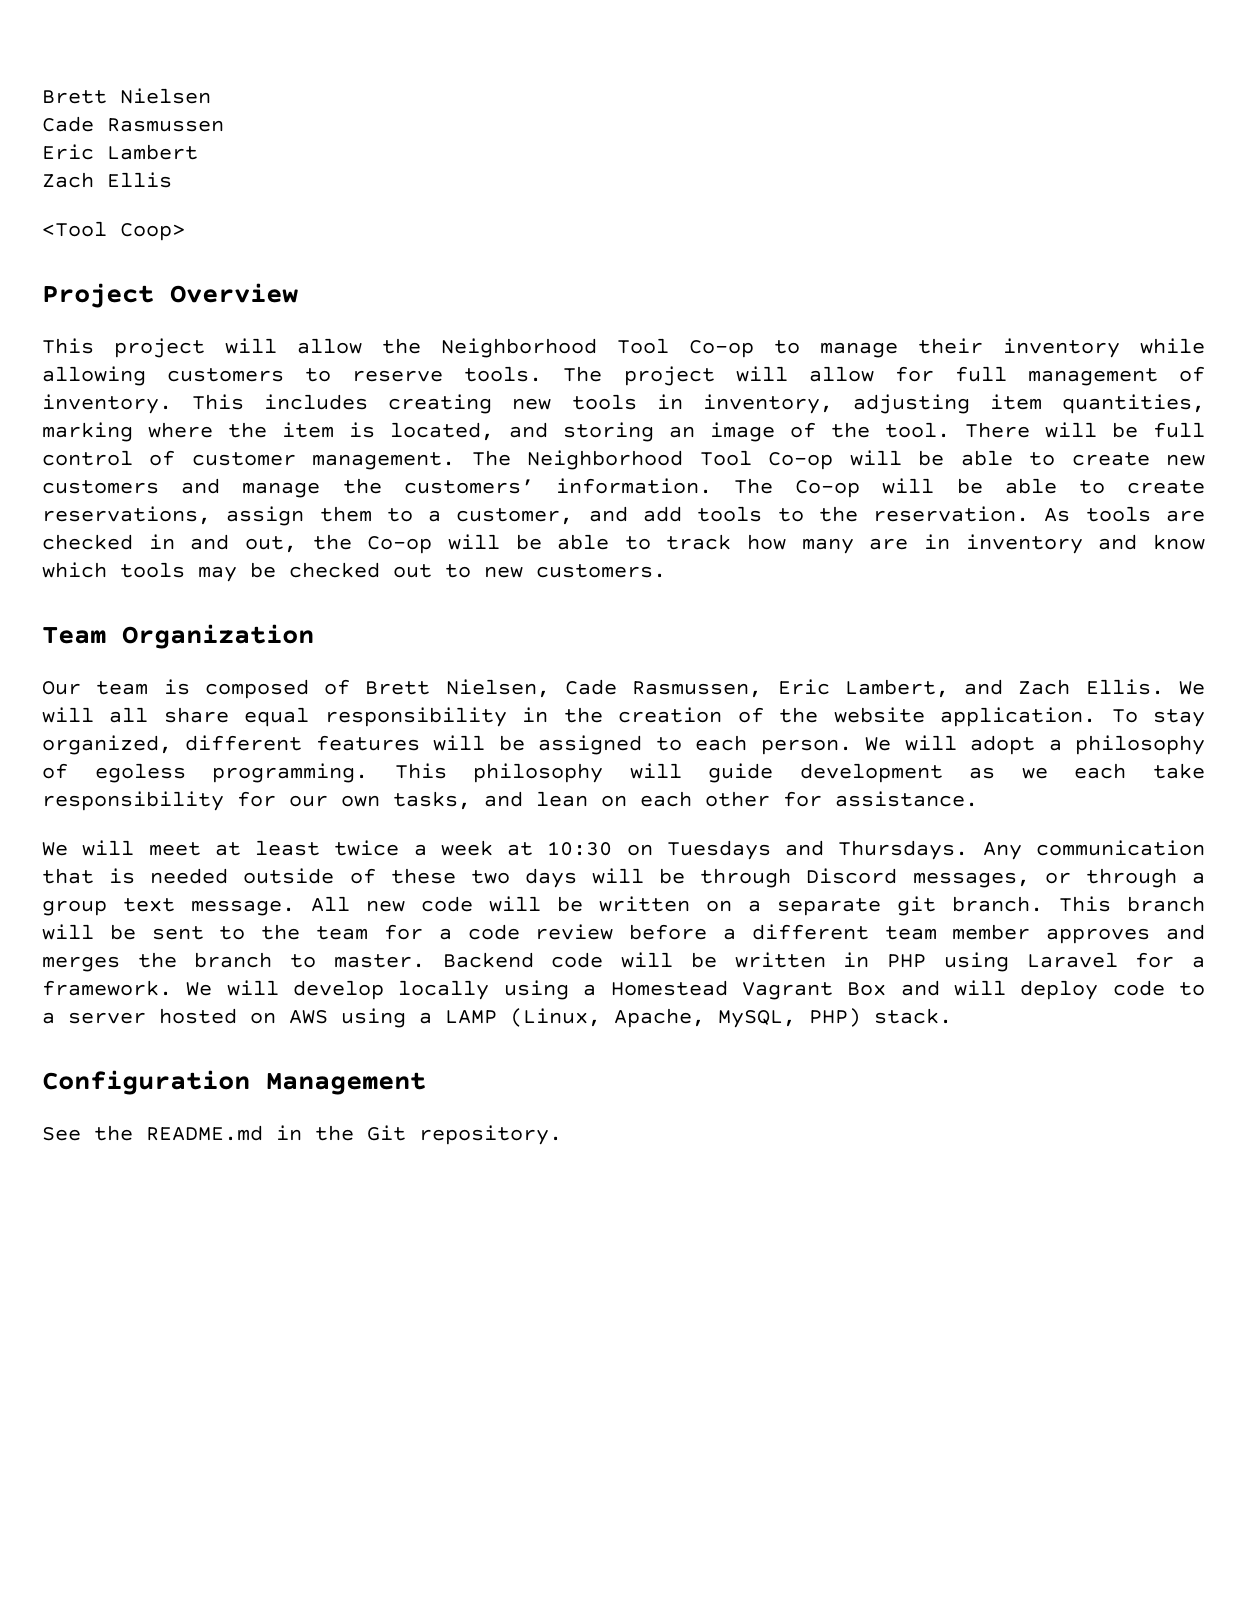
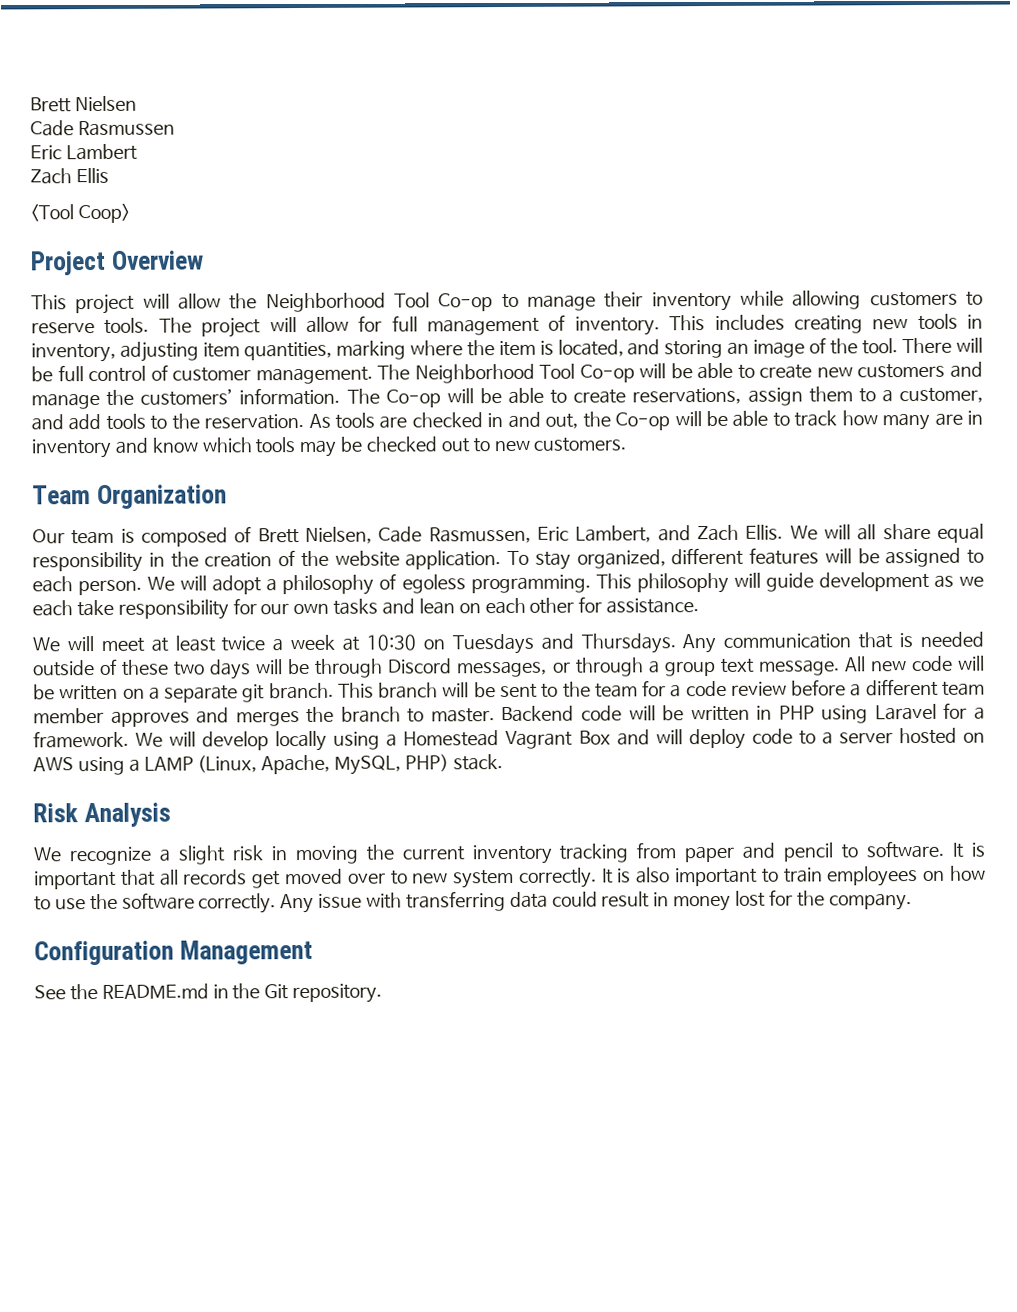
[393,791,471,810] tasks, -> [333,598,379,615] tasks
(952, 1016) none -> [33,802,171,828] [33,840,985,866] [34,865,986,890] [34,889,912,914] // Risk Analysis // We recognize a slight risk in moving the current inventory tracking from paper and pencil to software. It is important that all records get moved over to new system correctly. It is also important to train employees on how to use the software correctly. Any issue with transferring data could result in money lost for the company.

